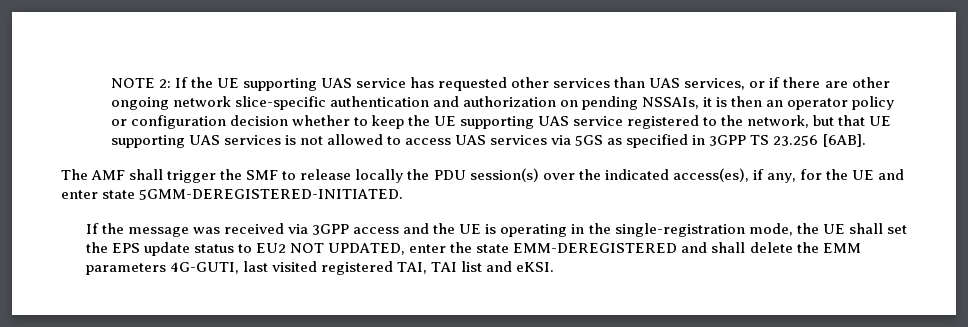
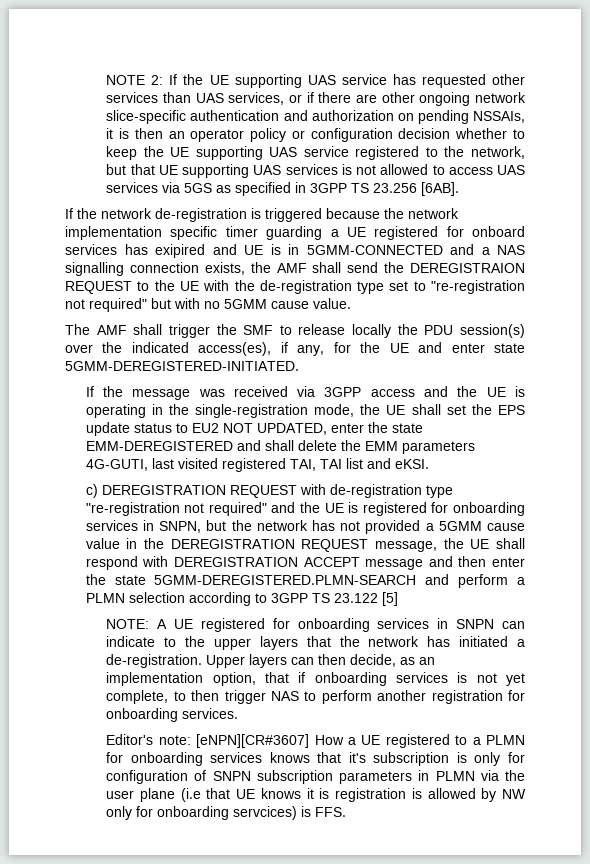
(866, 140) none -> [65,208,459,222] [65,226,525,240] [65,244,525,258] [65,262,525,276] [65,280,525,294] [65,298,351,312] // If the network de-registration is triggered because the network implementation specific timer guarding a UE registered for onboard services has exipired and UE is in 5GMM-CONNECTED and a NAS signalling connection exists, the AMF shall send the DEREGISTRAION REQUEST to the UE with the de-registration type set to "re-registration not required" but with no 5GMM cause value.
(555, 267) none -> [85,484,453,498] [85,502,525,516] [85,520,525,534] [85,538,525,552] [85,556,525,570] [85,574,525,588] [85,592,398,606] [106,618,525,632] [106,636,525,650] [106,654,436,668] [106,672,525,686] [106,690,525,704] [106,708,239,722] [106,734,525,748] [106,752,525,766] [106,770,525,784] [106,788,527,802] [106,806,347,820] // c) DEREGISTRATION REQUEST with de-registration type "re-registration not required" and the UE is registered for onboarding services in SNPN, but the network has not provided a 5GMM cause value in the DEREGISTRATION REQUEST message, the UE shall respond with DEREGISTRATION ACCEPT message and then enter the state 5GMM-DEREGISTERED.PLMN-SEARCH and perform a PLMN selection according to 3GPP TS 23.122 [5] // NOTE: A UE registered for onboarding services in SNPN can indicate to the upper layers that the network has initiated a de-registration. Upper layers can then decide, as an implementation option, that if onboarding services is not yet complete, to then trigger NAS to perform another registration for onboarding services. // Editor's note: [eNPN][CR#3607] How a UE registered to a PLMN for onboarding services knows that it's subscription is only for configuration of SNPN subscription parameters in PLMN via the user plane (i.e that UE knows it is registration is allowed by NW only for onboarding servcices) is FFS.

